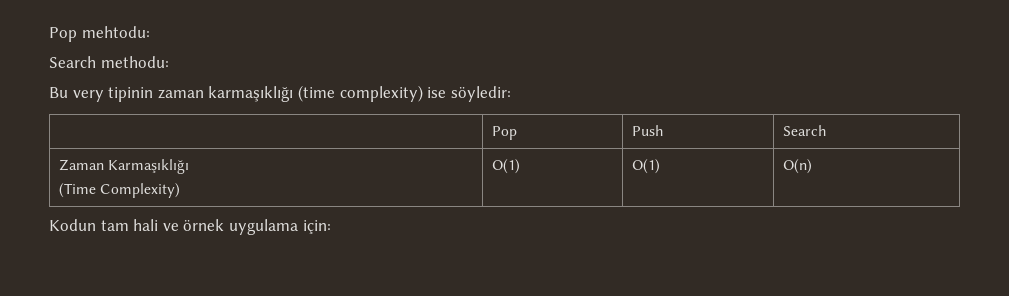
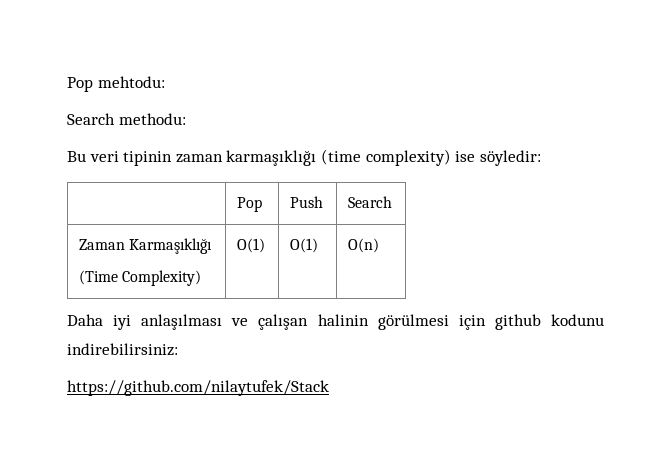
[72,90,104,102] very -> [89,151,119,162] veri
[49,219,331,235] Kodun tam hali ve örnek uygulama için: -> [67,314,604,330] [67,343,178,356] [67,380,329,396] Daha iyi anlaşılması ve çalışan halinin görülmesi için github kodunu indirebilirsiniz: // https://github.com/nilaytufek/Stack

